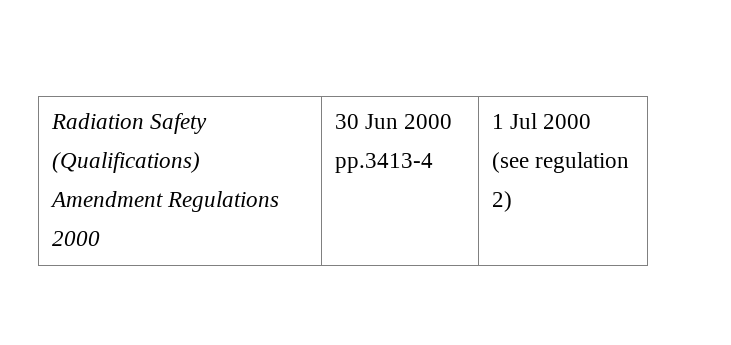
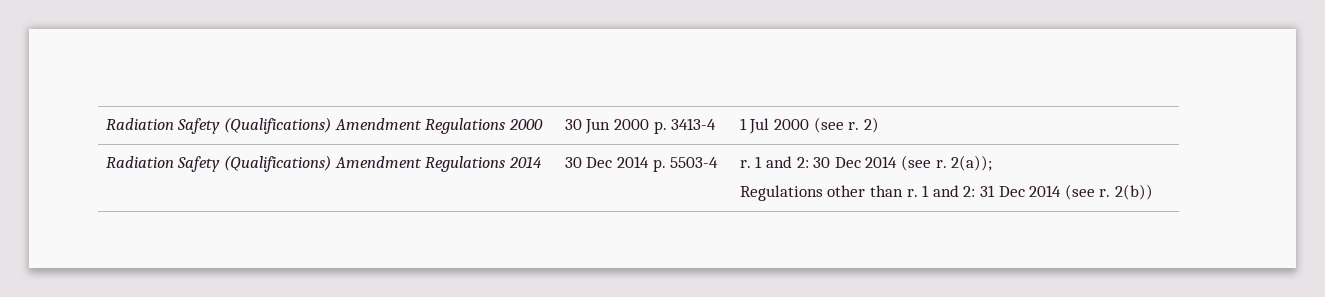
[335,153,434,173] pp.3413-4 -> [653,118,717,134] p. 3413-4
[535,152,630,173] regulation -> [848,122,860,130] r.
(513, 201) none -> [105,155,542,172] [564,156,719,172] [739,155,993,171] [739,184,1153,201] // Radiation Safety (Qualifications) Amendment Regulations 2014 | 30 Dec 2014 p. 5503-4 | r. 1 and 2: 30 Dec 2014 (see r. 2(a)); // Regulations other than r. 1 and 2: 31 Dec 2014 (see r. 2(b))

